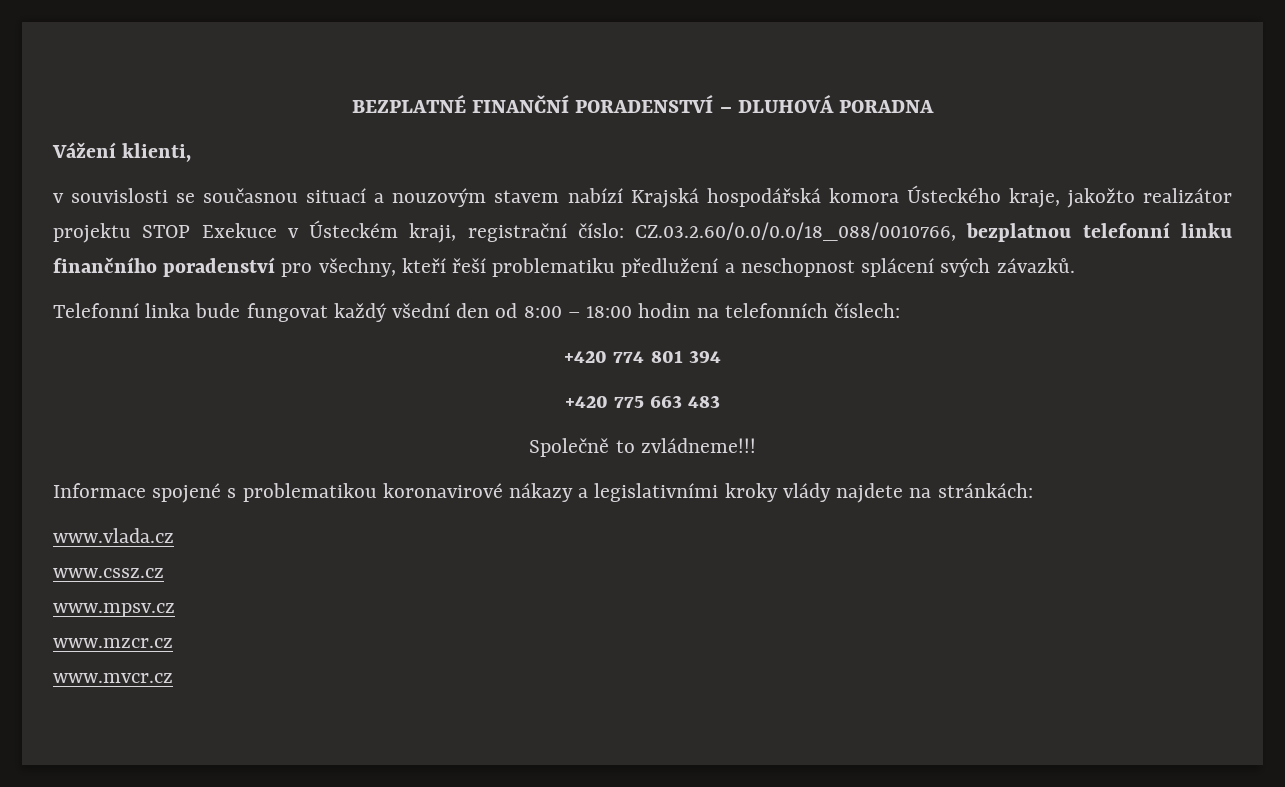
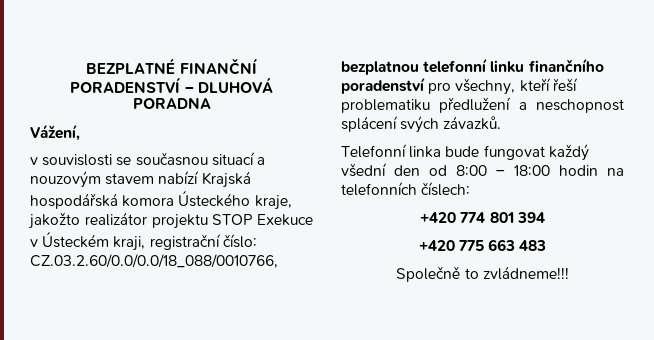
[52,142,192,162] Vážení klienti, -> [30,124,80,141] Vážení,
[53,483,1033,503] [53,528,174,543] [53,568,164,578] [53,603,175,617] [53,638,173,648] [53,673,173,683] // Informace spojené s problematikou koronavirové nákazy a legislativními kroky vlády najdete na stránkách: // www.vlada.cz // www.cssz.cz // www.mpsv.cz // www.mzcr.cz // www.mvcr.cz -> (569, 273) none

